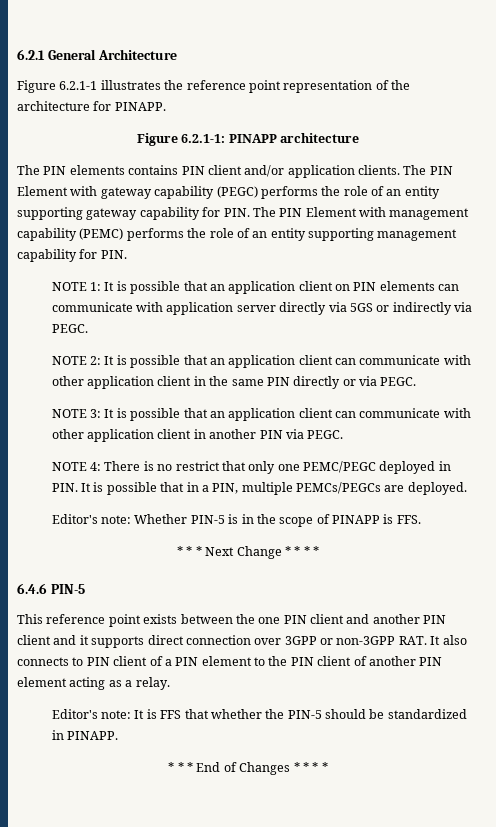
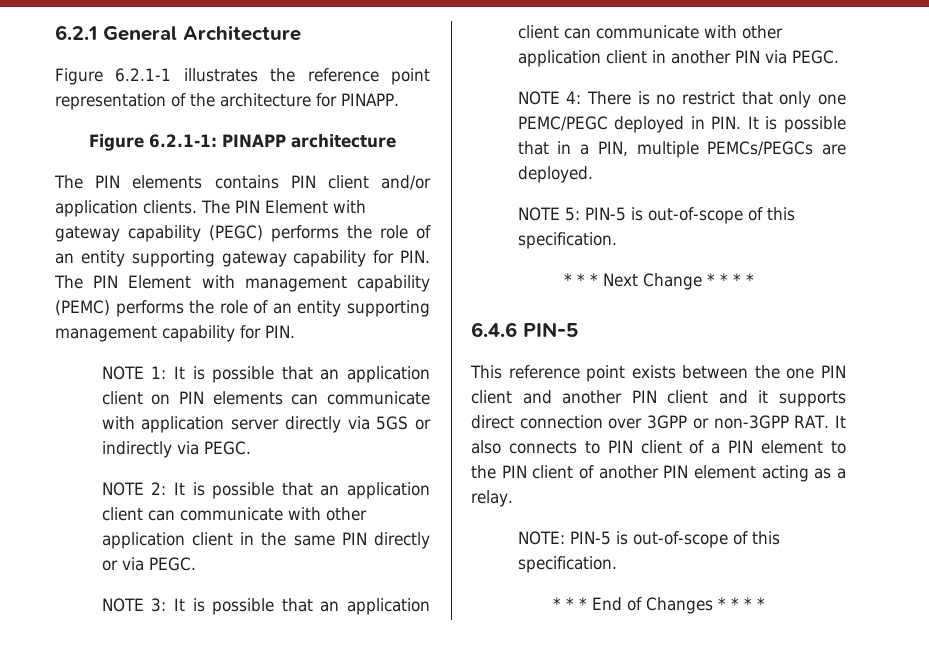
[51,514,421,527] Editor's note: Whether PIN-5 is in the scope of PINAPP is FFS. -> [517,207,795,224] [517,232,617,249] NOTE 5: PIN-5 is out-of-scope of this specification.
[51,709,467,719] [51,730,119,740] Editor's note: It is FFS that whether the PIN-5 should be standardized in PINAPP. -> [517,531,780,548] [517,556,617,573] NOTE: PIN-5 is out-of-scope of this specification.

